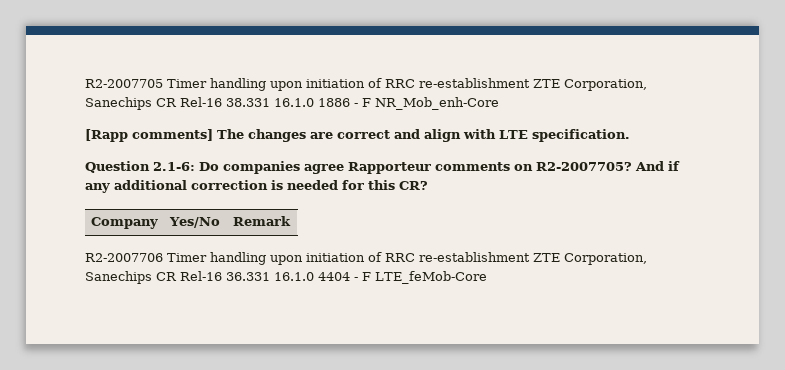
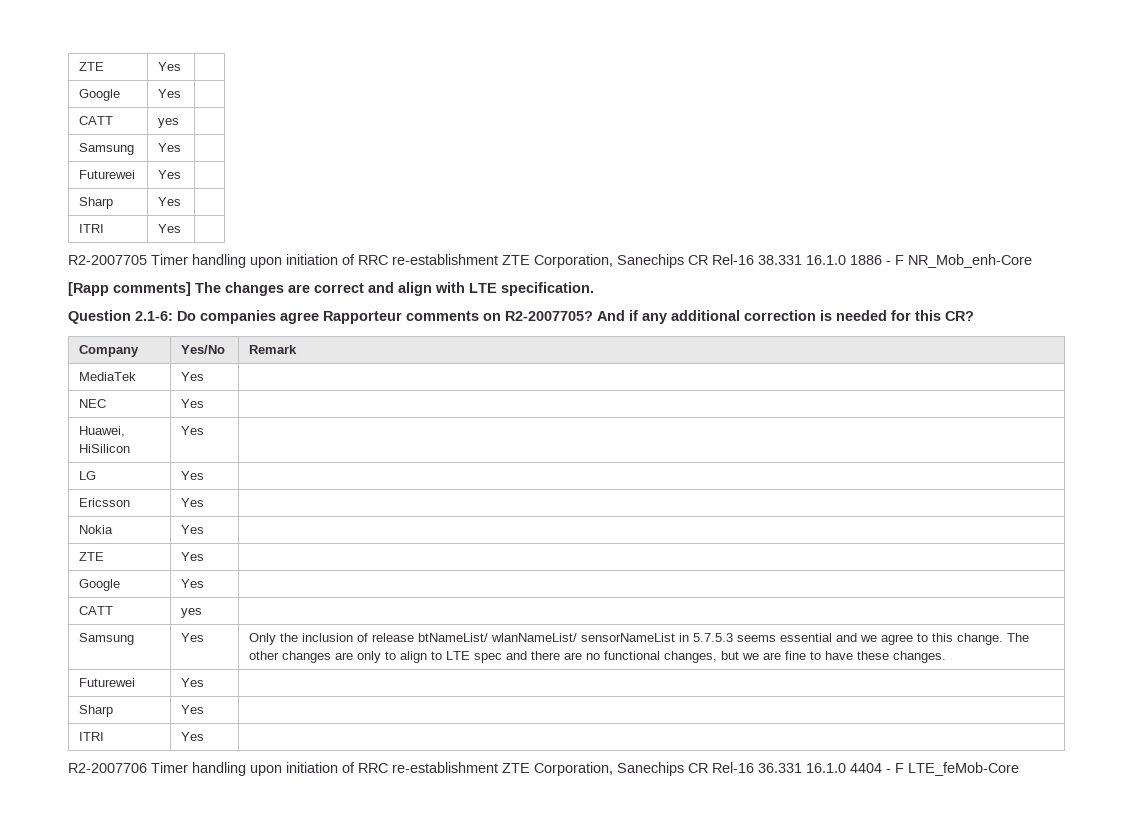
(85, 83) none -> [79,62,105,71] [158,62,182,71] [79,89,121,101] [158,89,182,98] [79,116,114,125] [158,118,180,128] [79,143,135,155] [158,143,182,152] [79,170,136,179] [158,170,182,179] [79,197,114,209] [158,197,182,206] [79,224,105,233] [158,224,182,233] ZTE | Yes | // Google | Yes | // CATT | yes | // Samsung | Yes | // Futurewei | Yes | // Sharp | Yes | // ITRI | Yes | //
(291, 221) none -> [79,372,137,381] [181,372,205,381] [79,399,107,408] [181,399,205,408] [79,426,126,437] [79,444,131,453] [181,426,205,435] [79,471,97,480] [181,471,205,480] [79,498,131,507] [181,498,205,507] [79,525,114,534] [181,525,205,534] [79,552,105,561] [181,552,205,561] [79,579,121,591] [181,579,205,588] [79,606,114,615] [181,608,203,618] [79,633,135,645] [181,633,205,642] [249,633,1030,645] [249,651,947,663] [79,678,136,687] [181,678,205,687] [79,705,114,717] [181,705,205,714] [79,732,105,741] [181,732,205,741] // MediaTek | Yes | // NEC | Yes | // Huawei, HiSilicon | Yes | // LG | Yes | // Ericsson | Yes | // Nokia | Yes | // ZTE | Yes | // Google | Yes | // CATT | yes | // Samsung | Yes | Only the inclusion of release btNameList/ wlanNameList/ sensorNameList in 5.7.5.3 seems essential and we agree to this change. The other changes are only to align to LTE spec and there are no functional changes, but we are fine to have these changes. // Futurewei | Yes | // Sharp | Yes | // ITRI | Yes |

